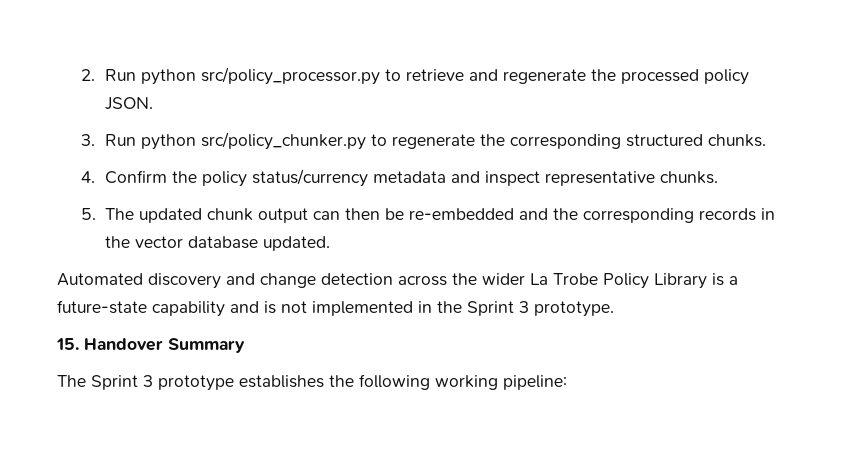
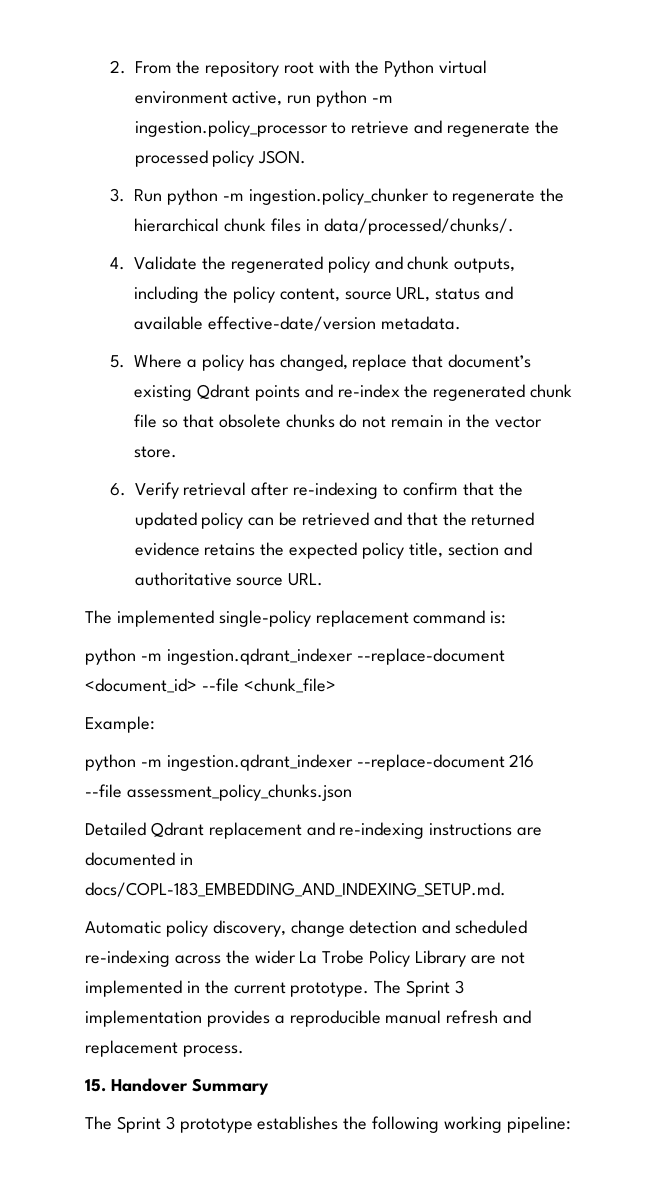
[105,67,381,85] Run python src/policy_processor.py -> [134,60,487,77] [134,90,394,107] [134,120,328,137] From the repository root with the Python virtual environment active, run python -m ingestion.policy_processor
[201,132,367,150] src/policy_chunker.py -> [222,188,429,205] -m ingestion.policy_chunker
[510,134,767,149] [81,169,719,187] [81,208,776,223] [105,236,331,251] [57,273,393,289] corresponding structured chunks. // 4. Confirm the policy status/currency metadata and inspect representative chunks. // 5. The updated chunk output can then be re-embedded and the corresponding records in the vector database updated. // Automated discovery and change detection -> [134,218,514,235] [109,256,516,273] [134,286,514,303] [134,316,461,331] [109,354,532,371] [134,384,573,401] [134,414,542,428] [134,446,178,458] [109,482,523,499] [134,512,535,529] [134,542,532,559] [134,572,324,586] [85,610,507,627] [85,648,505,665] [85,678,336,693] [85,716,155,733] [85,754,535,771] [85,784,352,801] [85,822,543,839] [85,852,193,866] [85,882,506,897] [85,920,528,937] [85,950,170,967] hierarchical chunk files in data/processed/chunks/. // 4. Validate the regenerated policy and chunk outputs, including the policy content, source URL, status and available effective-date/version metadata. // 5. Where a policy has changed, replace that document’s existing Qdrant points and re-index the regenerated chunk file so that obsolete chunks do not remain in the vector store. // 6. Verify retrieval after re-indexing to confirm that the updated policy can be retrieved and that the returned evidence retains the expected policy title, section and authoritative source URL. // The implemented single-policy replacement command is: // python -m ingestion.qdrant_indexer --replace-document <document_id> --file <chunk_file> // Example: // python -m ingestion.qdrant_indexer --replace-document 216 --file assessment_policy_chunks.json // Detailed Qdrant replacement and re-indexing instructions are documented in docs/COPL-183_EMBEDDING_AND_INDEXING_SETUP.md. // Automatic policy discovery, change detection and scheduled re-indexing
[712,273,738,286] [57,300,614,317] is a future-state capability and is not implemented in the Sprint 3 prototype. -> [470,952,525,964] [85,980,465,997] [85,1010,532,1027] [85,1040,244,1057] are not implemented in the current prototype. The Sprint 3 implementation provides a reproducible manual refresh and replacement process.

